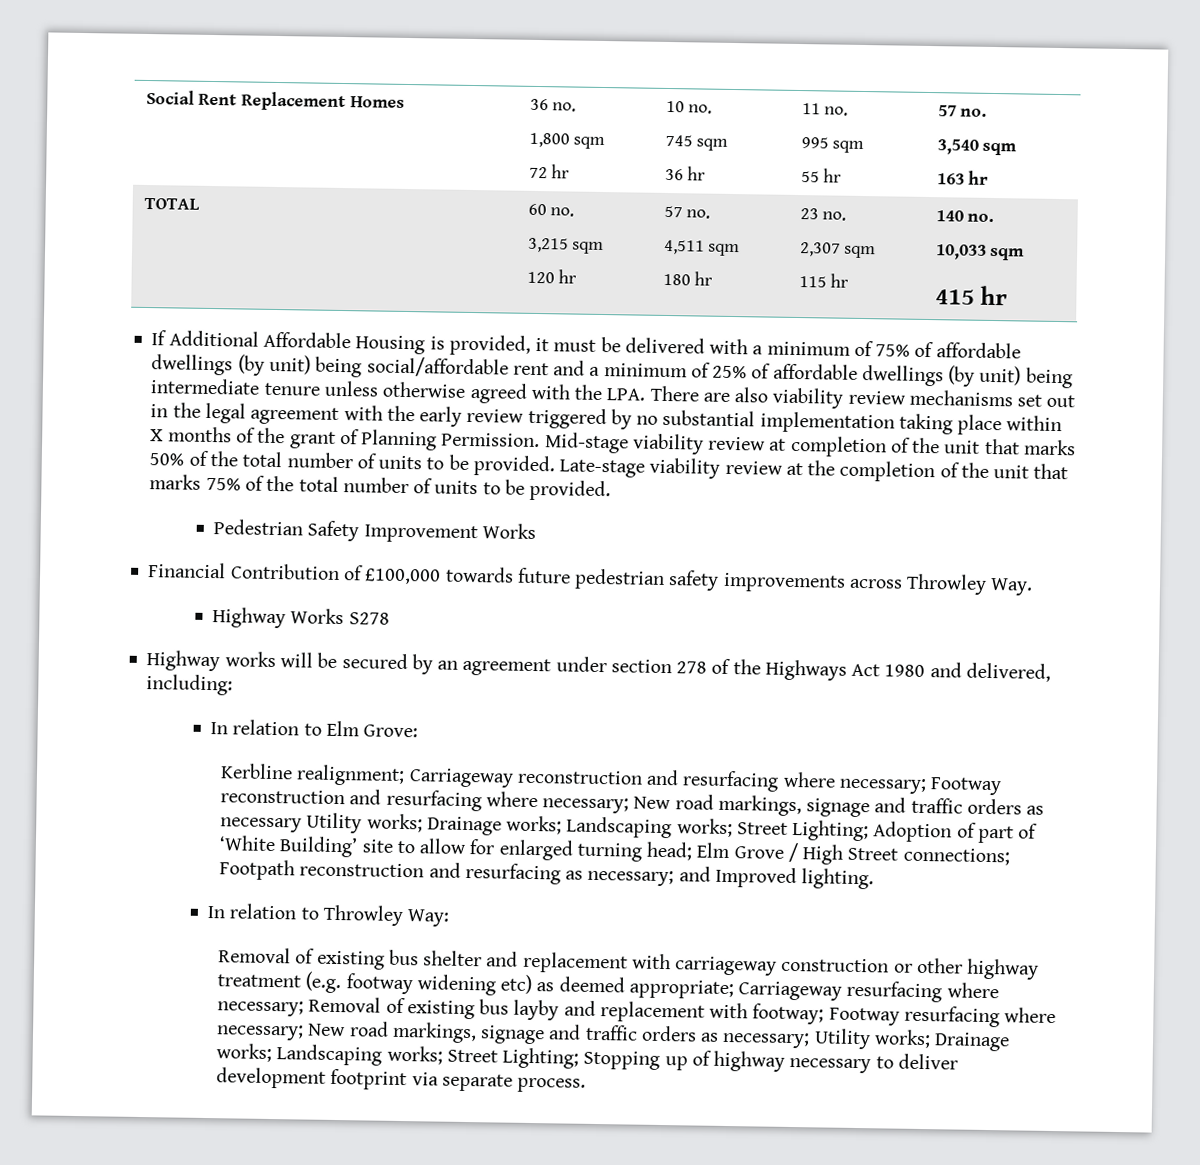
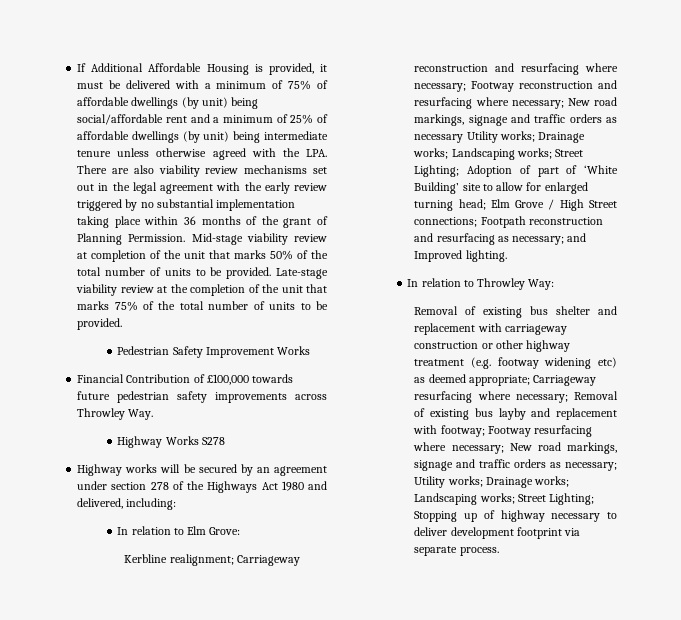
[145,89,405,112] [529,98,577,112] [528,132,606,150] [528,164,571,179] [665,100,713,114] [664,134,729,151] [664,166,707,181] [801,103,849,116] [800,137,865,154] [800,168,843,183] [937,105,988,117] [936,139,1018,156] [936,170,990,185] [143,197,200,210] [527,203,575,217] [527,237,605,255] [526,269,578,284] [663,205,711,219] [663,239,741,257] [662,271,714,286] [799,208,847,221] [799,242,877,259] [798,273,850,288] [935,210,995,223] [935,244,1026,261] [934,285,1009,306] Social Rent Replacement Homes | 36 no. // 1,800 sqm // 72 hr | 10 no. // 745 sqm // 36 hr | 11 no. // 995 sqm // 55 hr | 57 no. // 3,540 sqm // 163 hr // TOTAL | 60 no. // 3,215 sqm // 120 hr | 57 no. // 4,511 sqm // 180 hr | 23 no. // 2,307 sqm // 115 hr | 140 no. // 10,033 sqm // 415 hr // -> (77, 67) none
[150,429,165,442] X -> [184,216,196,225] 36

